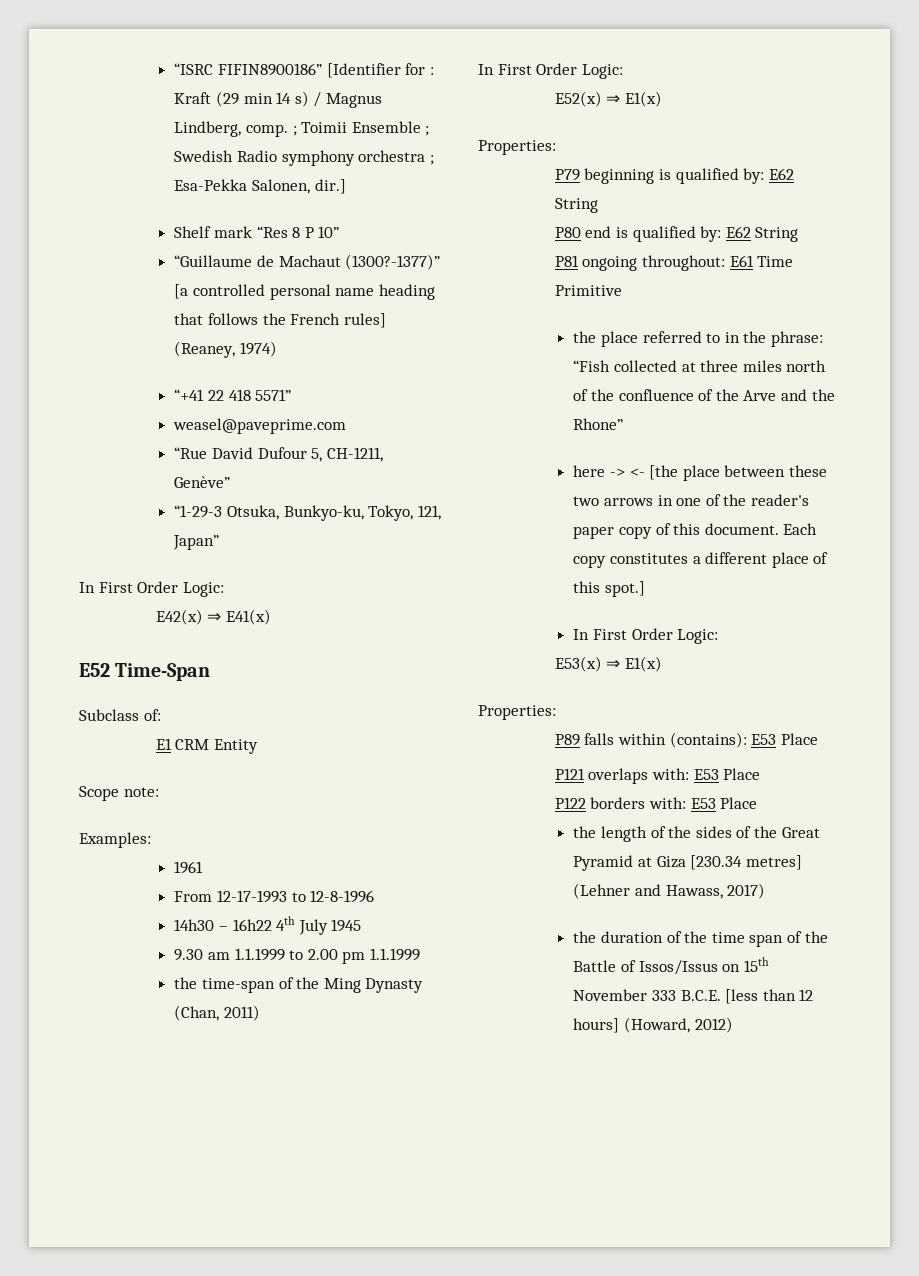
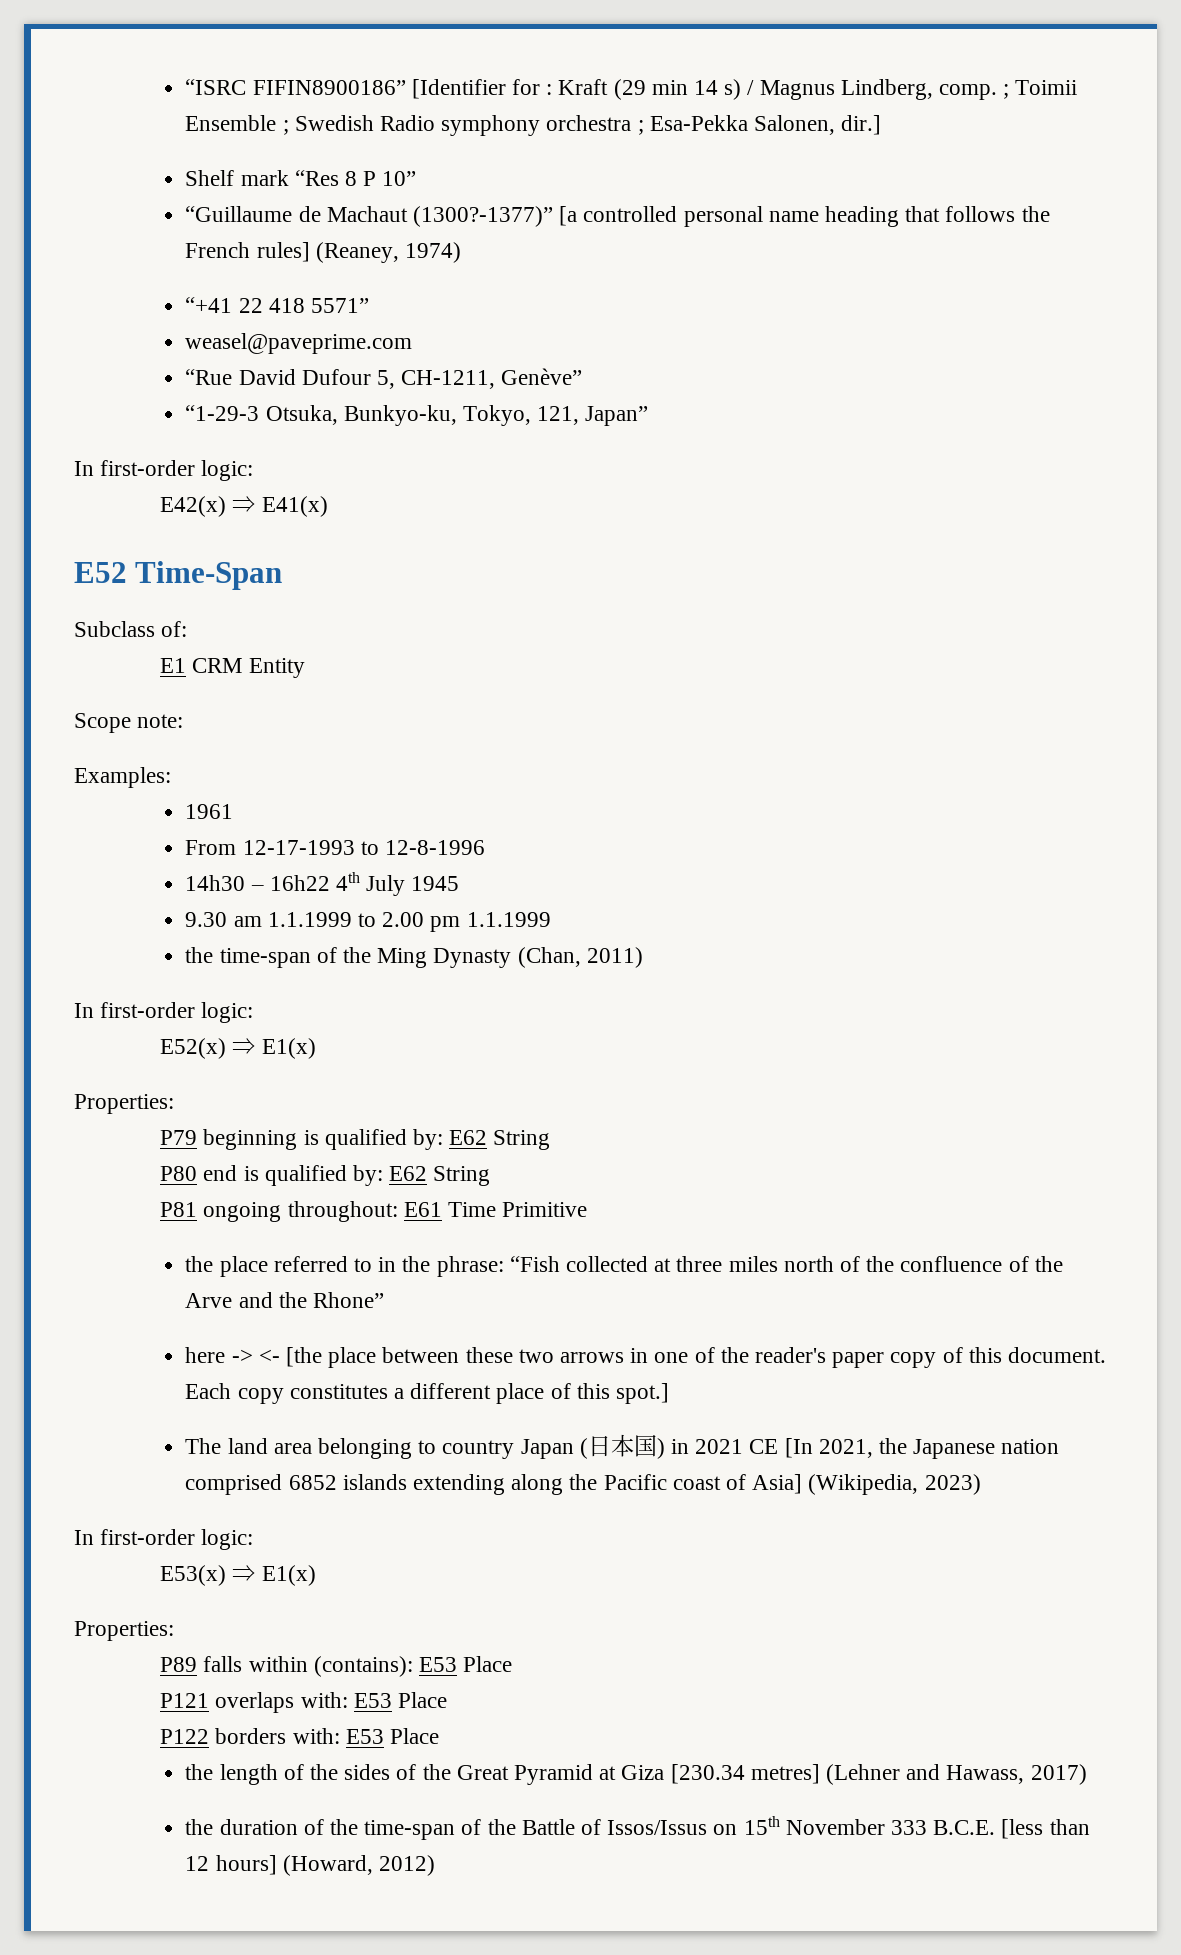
[98,581,224,597] First Order Logic: -> [100,460,254,481] first-order logic:
[497,63,623,79] First Order Logic: -> [100,1002,254,1023] first-order logic:
[573,628,719,644] In First Order Logic: -> [185,1434,1060,1459] [185,1474,981,1495] [74,1529,254,1550] The land area belonging to country Japan (日本国) in 2021 CE [In 2021, the Japanese nation comprised 6852 islands extending along the Pacific coast of Asia] (Wikipedia, 2023) // In first-order logic:
[711,932,784,947] time span -> [364,1820,456,1840] time-span

